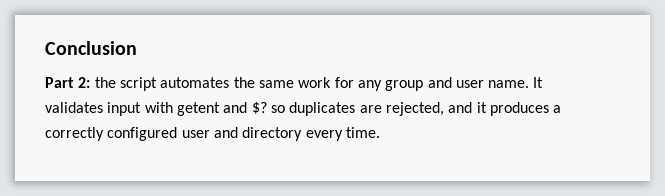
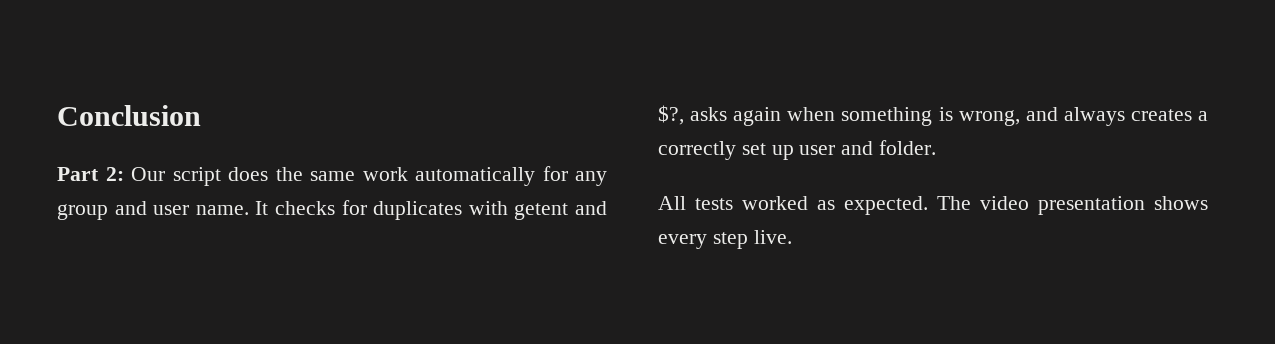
[94,77,230,91] the script automates -> [131,167,268,186] Our script does
(332, 82) none -> [415,167,535,186] automatically
[45,102,562,116] [45,127,380,141] validates input with getent and $? so duplicates are rejected, and it produces a correctly configured user and directory every time. -> [275,200,608,220] [658,105,1208,126] [658,140,937,160] [658,196,1208,215] [658,230,792,249] checks for duplicates with getent and $?, asks again when something is wrong, and always creates a correctly set up user and folder. // All tests worked as expected. The video presentation shows every step live.

